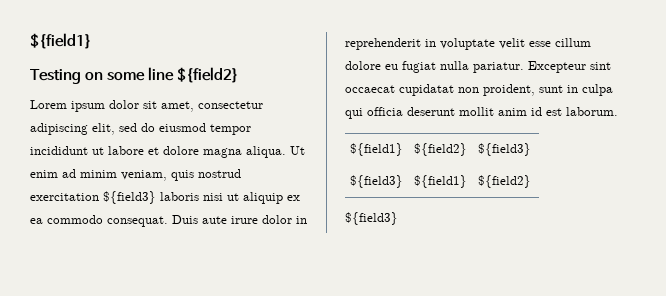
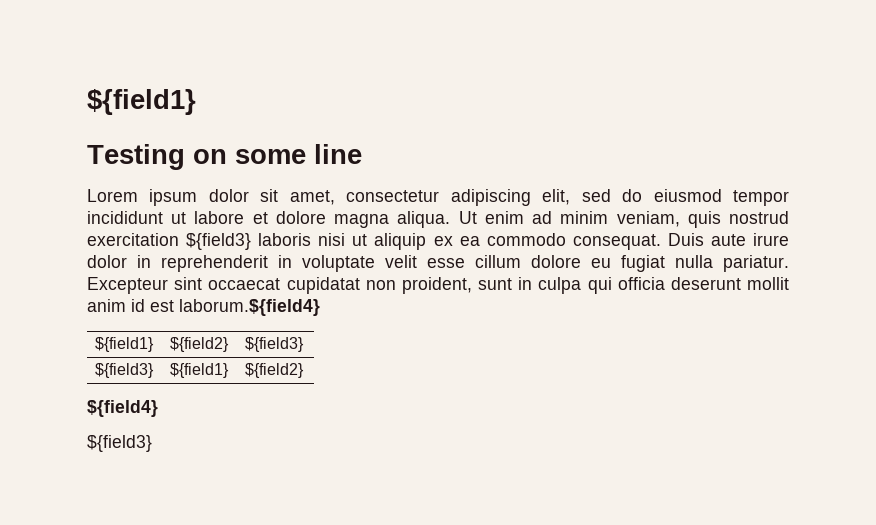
[176,67,239,83] ${field2} -> (362, 154) none
[566,107,618,116] laborum. -> [179,299,320,316] laborum.${field4}
(532, 181) none -> [87,400,158,417] // ${field4}

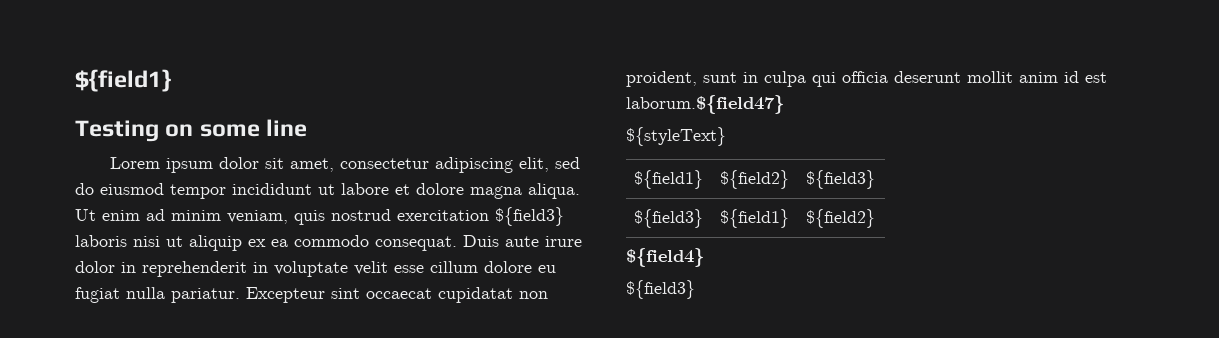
[179,299,320,316] laborum.${field4} -> [626,95,784,114] [626,127,726,146] laborum.${field47} // ${styleText}

